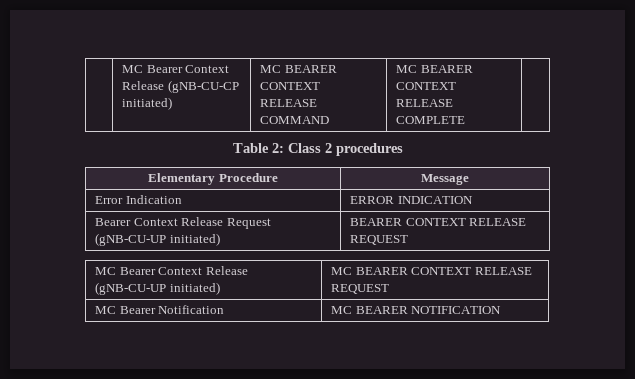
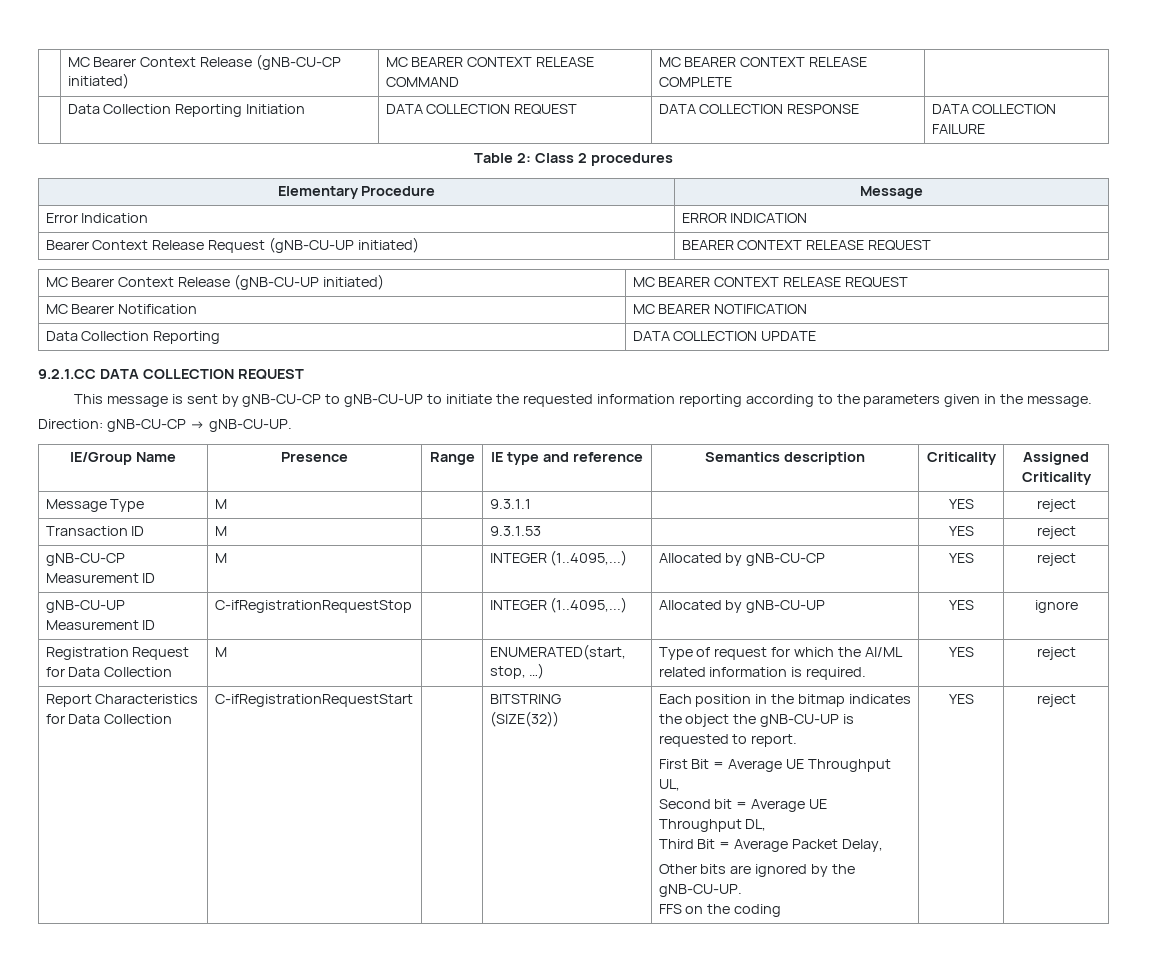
(466, 120) none -> [67,104,306,117] [385,104,578,114] [658,104,860,114] [931,104,1057,114] [931,124,985,134] // | Data Collection Reporting Initiation | DATA COLLECTION REQUEST | DATA COLLECTION RESPONSE | DATA COLLECTION FAILURE
(502, 310) none -> [45,331,221,344] [632,331,817,341] [38,369,304,380] [73,394,1093,407] [38,419,292,432] [70,452,176,465] [281,452,348,462] [429,452,475,465] [491,452,643,465] [705,452,865,465] [926,452,997,465] [1023,452,1089,465] [1021,472,1092,485] [45,499,145,512] [214,499,227,509] [489,499,531,509] [948,499,974,509] [1036,499,1076,512] [45,526,145,536] [214,526,227,536] [489,526,541,536] [948,526,974,536] [1036,526,1076,539] [45,553,125,566] [45,573,156,583] [214,553,227,563] [489,550,628,566] [658,553,826,566] [948,553,974,563] [1036,553,1076,566] [45,600,125,613] [45,620,156,630] [214,600,412,613] [489,597,628,613] [658,600,826,613] [948,600,974,610] [1034,600,1078,613] [45,647,190,660] [45,667,173,677] [214,647,227,657] [489,644,626,660] [489,663,545,679] [658,647,904,660] [658,667,867,680] [948,647,974,657] [1036,647,1076,660] [45,694,199,707] [45,714,173,724] [214,694,413,707] [489,694,561,704] [489,711,559,727] [658,694,912,707] [658,714,855,727] [658,734,798,747] [658,759,892,772] [658,779,680,791] [658,799,828,812] [658,819,767,832] [658,839,884,852] [658,864,856,877] [658,884,742,897] [658,904,782,917] [948,694,974,704] [1036,694,1076,707] // Data Collection Reporting | DATA COLLECTION UPDATE // 9.2.1.CC DATA COLLECTION REQUEST // This message is sent by gNB-CU-CP to gNB-CU-UP to initiate the requested information reporting according to the parameters given in the message. // Direction: gNB-CU-CP → gNB-CU-UP. // IE/Group Name | Presence | Range | IE type and reference | Semantics description | Criticality | Assigned Criticality // Message Type | M | | 9.3.1.1 | | YES | reject // Transaction ID | M | | 9.3.1.53 | | YES | reject // gNB-CU-CP Measurement ID | M | | INTEGER (1..4095,...) | Allocated by gNB-CU-CP | YES | reject // gNB-CU-UP Measurement ID | C-ifRegistrationRequestStop | | INTEGER (1..4095,...) | Allocated by gNB-CU-UP | YES | ignore // Registration Request for Data Collection | M | | ENUMERATED(start, stop, …) | Type of request for which the AI/ML related information is required. | YES | reject // Report Characteristics for Data Collection | C-ifRegistrationRequestStart | | BITSTRING // (SIZE(32)) | Each position in the bitmap indicates the object the gNB-CU-UP is requested to report. // First Bit = Average UE Throughput UL, // Second bit = Average UE Throughput DL, // Third Bit = Average Packet Delay, // Other bits are ignored by the gNB-CU-UP. // FFS on the coding | YES | reject

